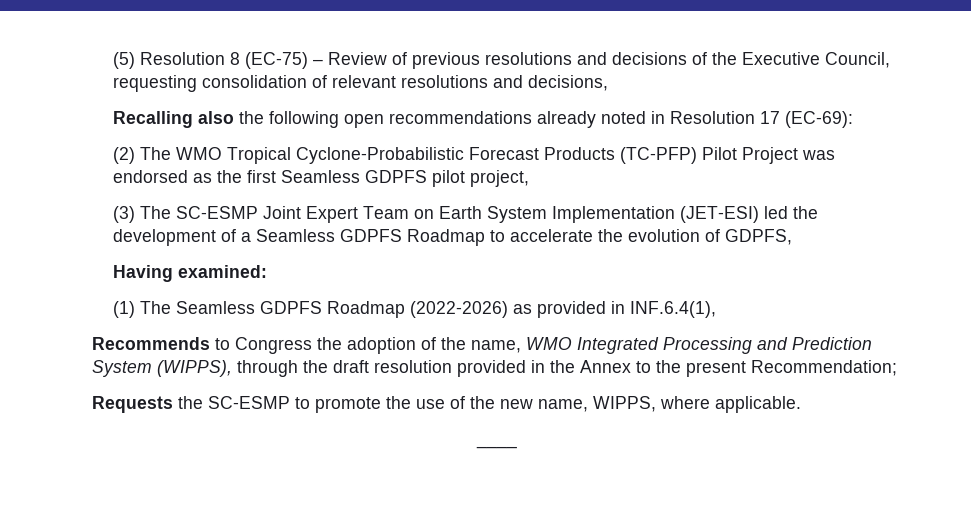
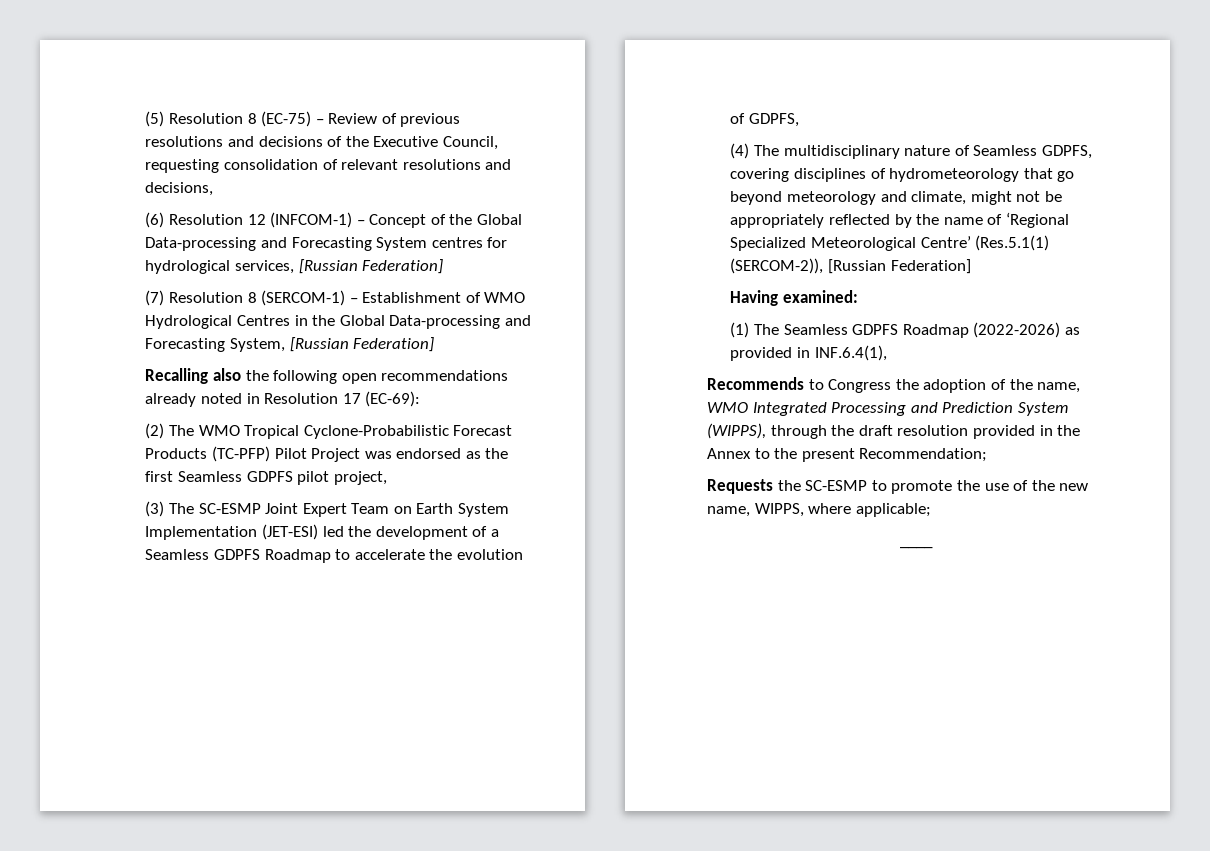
(609, 83) none -> [145,212,523,228] [145,237,508,251] [145,259,444,274] [145,290,526,306] [145,315,531,329] [145,337,435,352] // (6) Resolution 12 (INFCOM-1) – Concept of the Global Data-processing and Forecasting System centres for hydrological services, [Russian Federation] // (7) Resolution 8 (SERCOM-1) – Establishment of WMO Hydrological Centres in the Global Data-processing and Forecasting System, [Russian Federation]
(793, 237) none -> [730,143,1092,159] [730,168,1075,182] [730,191,1062,205] [730,212,1069,228] [730,235,1050,251] [730,258,971,274] // (4) The multidisciplinary nature of Seamless GDPFS, covering disciplines of hydrometeorology that go beyond meteorology and climate, might not be appropriately reflected by the name of ‘Regional Specialized Meteorological Centre’ (Res.5.1(1) (SERCOM-2)), [Russian Federation]
[715,396,801,413] applicable. -> [855,503,931,517] applicable;

